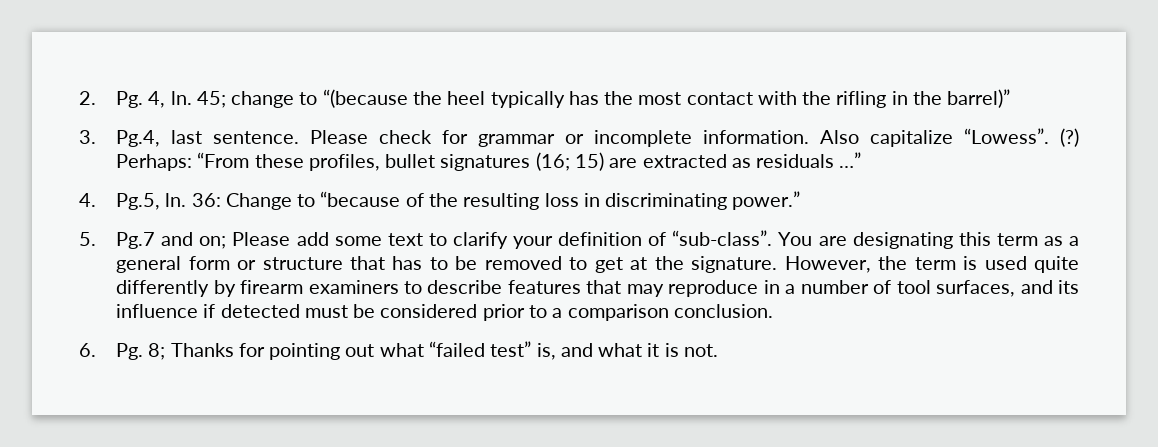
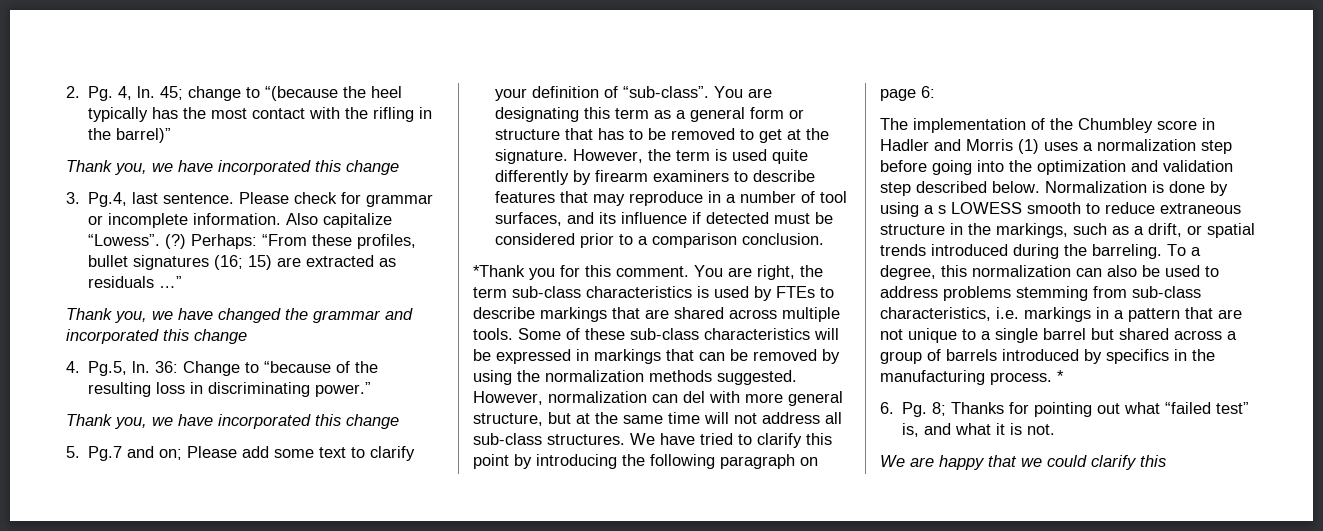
(1011, 98) none -> [66,160,399,175] // Thank you, we have incorporated this change
(862, 160) none -> [66,308,413,323] [66,329,247,344] // Thank you, we have changed the grammar and incorporated this change
(801, 200) none -> [66,414,399,429] // Thank you, we have incorporated this change
(773, 311) none -> [473,265,823,280] [473,286,834,301] [473,307,840,322] [473,328,839,340] [473,349,840,364] [473,370,797,385] [473,391,843,406] [473,412,842,426] [473,433,832,448] [473,454,818,469] [880,86,935,101] [880,118,1215,133] [880,139,1232,154] [880,160,1233,175] [880,181,1228,196] [880,202,1241,217] [880,223,1255,238] [880,244,1201,259] [880,265,1219,280] [880,286,1201,301] [880,307,1242,322] [880,328,1237,343] [880,349,1215,364] [880,370,1064,385] // *Thank you for this comment. You are right, the term sub-class characteristics is used by FTEs to describe markings that are shared across multiple tools. Some of these sub-class characteristics will be expressed in markings that can be removed by using the normalization methods suggested. However, normalization can del with more general structure, but at the same time will not address all sub-class structures. We have tried to clarify this point by introducing the following paragraph on page 6: // The implementation of the Chumbley score in Hadler and Morris (1) uses a normalization step before going into the optimization and validation step described below. Normalization is done by using a s LOWESS smooth to reduce extraneous structure in the markings, such as a drift, or spatial trends introduced during the barreling. To a degree, this normalization can also be used to address problems stemming from sub-class characteristics, i.e. markings in a pattern that are not unique to a single barrel but shared across a group of barrels introduced by specifics in the manufacturing process. *
(718, 350) none -> [880,455,1166,470] // We are happy that we could clarify this

